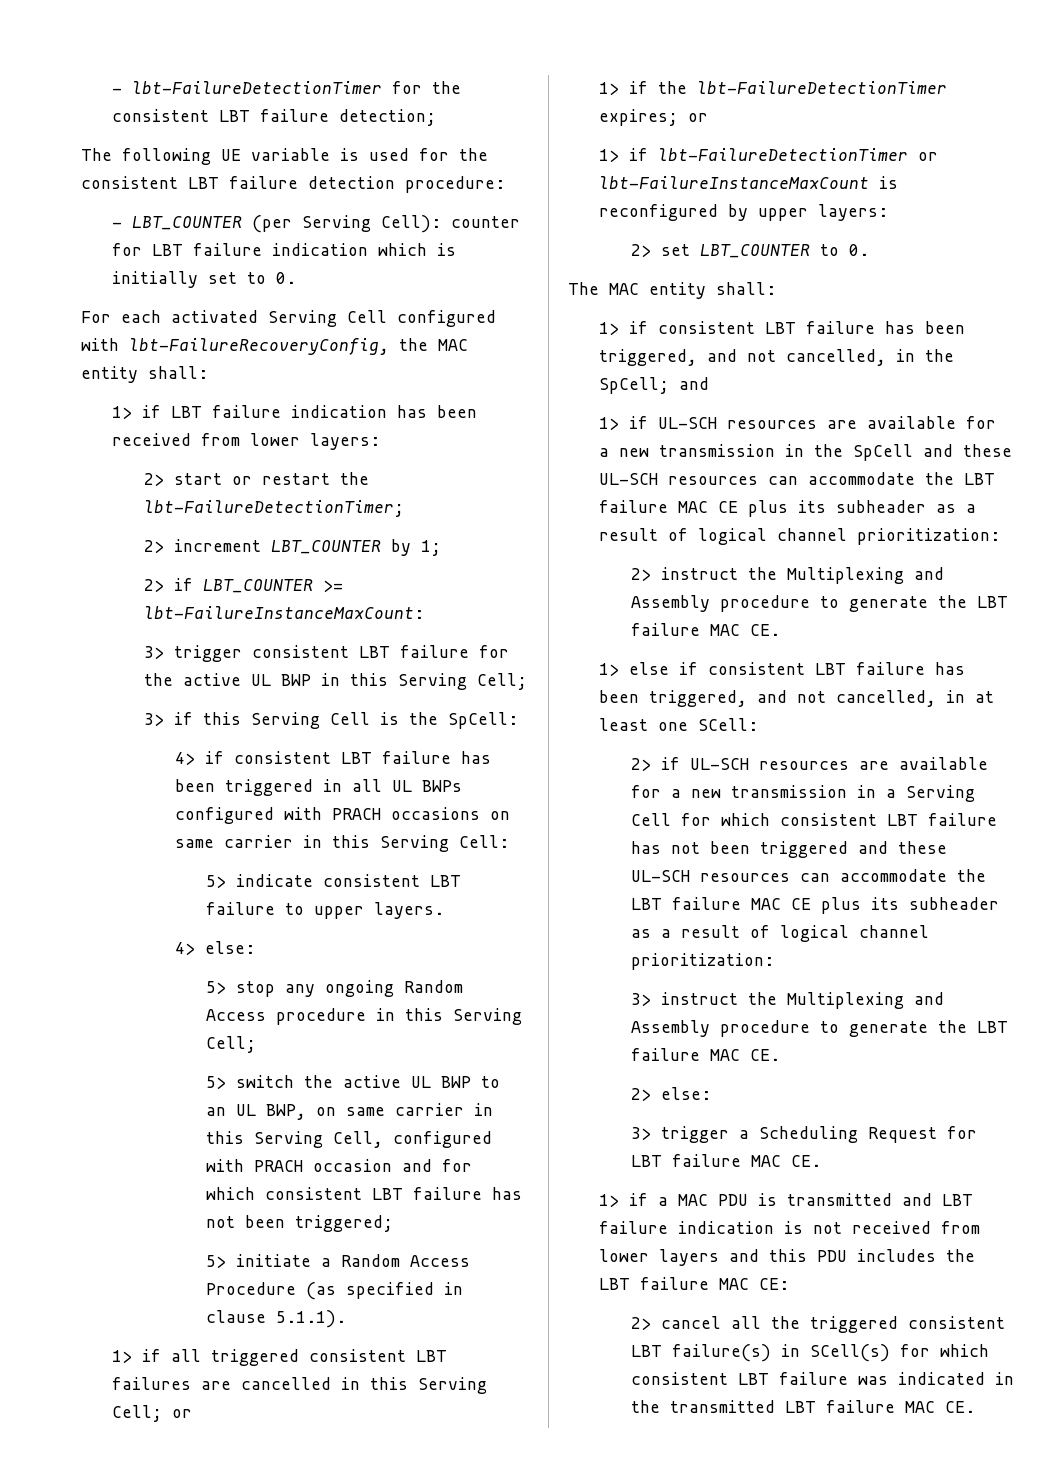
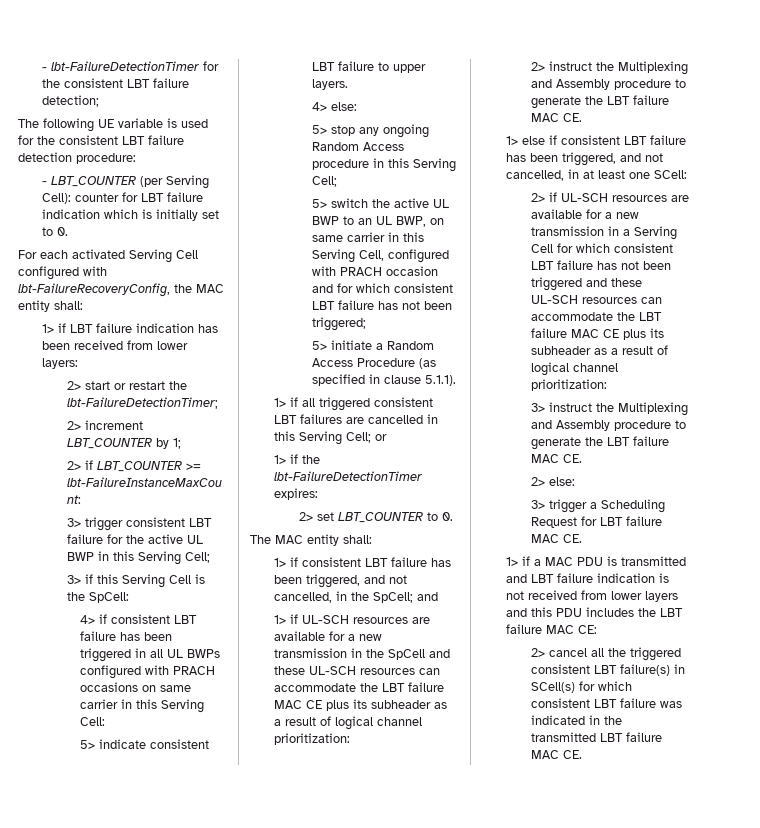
[599,109,709,126] [599,148,939,162] [599,176,899,190] [599,204,889,221] expires; or // 1> if lbt-FailureDetectionTimer or lbt-FailureInstanceMaxCount is reconfigured by upper layers: -> [274,488,319,500] expires:

